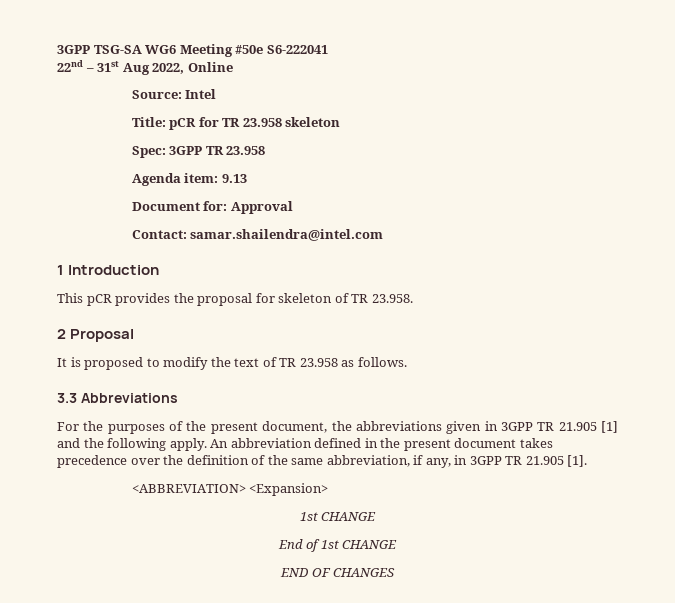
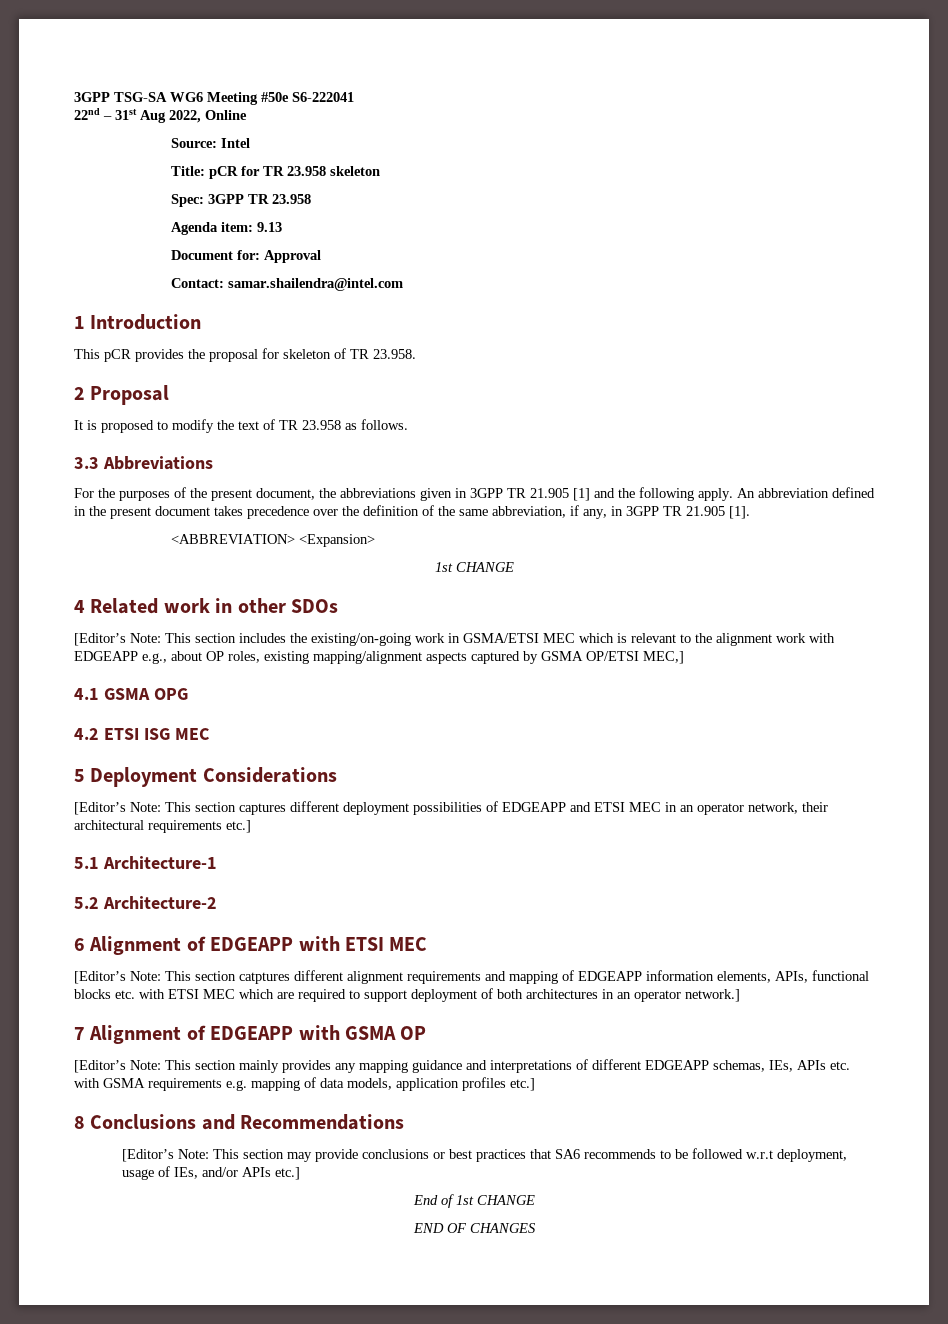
(377, 516) none -> [74,598,338,614] [74,633,835,646] [74,651,684,664] [74,688,188,700] [74,728,210,740] [74,767,337,787] [74,801,828,815] [74,820,251,833] [74,856,217,869] [74,896,217,909] [74,936,428,955] [74,970,869,984] [74,988,740,1002] [74,1025,427,1044] [74,1059,850,1073] [74,1077,535,1091] [74,1114,405,1130] [122,1148,848,1162] [122,1166,301,1180] // 4 Related work in other SDOs // [Editor’s Note: This section includes the existing/on-going work in GSMA/ETSI MEC which is relevant to the alignment work with EDGEAPP e.g., about OP roles, existing mapping/alignment aspects captured by GSMA OP/ETSI MEC,] // 4.1 GSMA OPG // 4.2 ETSI ISG MEC // 5 Deployment Considerations // [Editor’s Note: This section captures different deployment possibilities of EDGEAPP and ETSI MEC in an operator network, their architectural requirements etc.] // 5.1 Architecture-1 // 5.2 Architecture-2 // 6 Alignment of EDGEAPP with ETSI MEC // [Editor’s Note: This section catptures different alignment requirements and mapping of EDGEAPP information elements, APIs, functional blocks etc. with ETSI MEC which are required to support deployment of both architectures in an operator network.] // 7 Alignment of EDGEAPP with GSMA OP // [Editor’s Note: This section mainly provides any mapping guidance and interpretations of different EDGEAPP schemas, IEs, APIs etc. with GSMA requirements e.g. mapping of data models, application profiles etc.] // 8 Conclusions and Recommendations // [Editor’s Note: This section may provide conclusions or best practices that SA6 recommends to be followed w.r.t deployment, usage of IEs, and/or APIs etc.]

